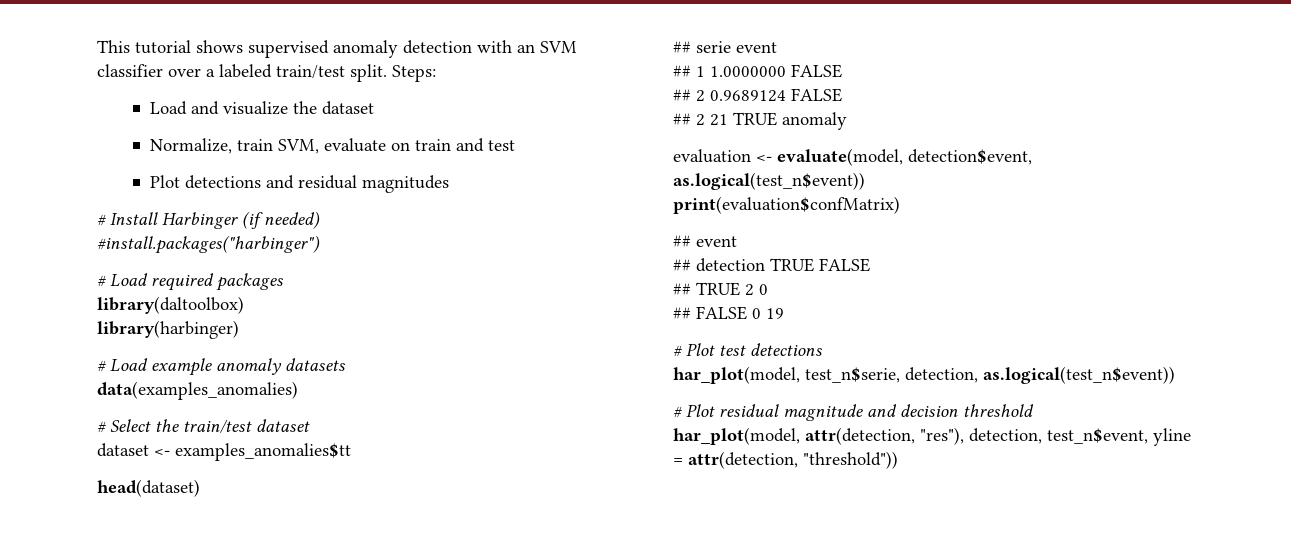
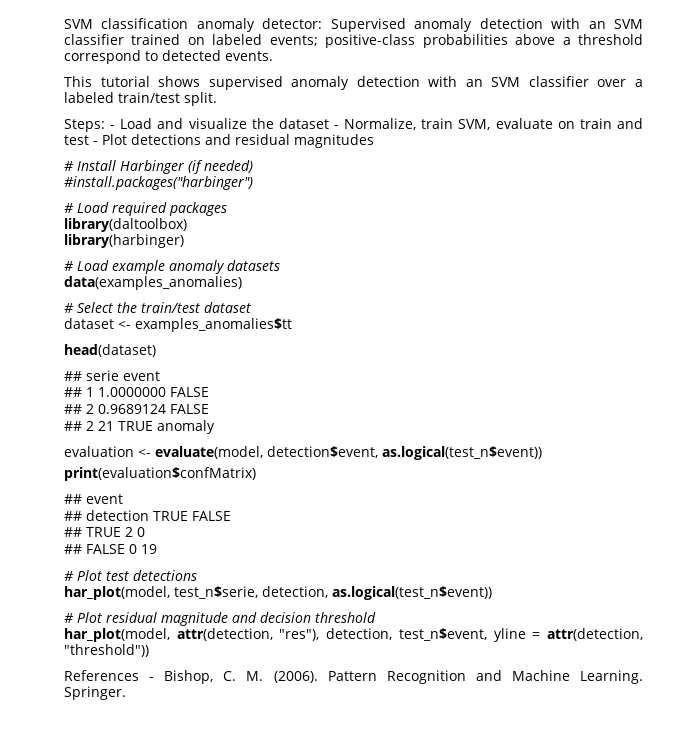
(97, 46) none -> [64,18,644,32] [64,34,643,48] [64,50,273,64] SVM classification anomaly detector: Supervised anomaly detection with an SVM classifier trained on labeled events; positive-class probabilities above a threshold correspond to detected events. //
(387, 73) none -> (217, 99) //
(436, 73) // -> [110,125,116,129] -
(374, 108) // -> [334,125,339,129] -
(515, 145) // -> [93,141,98,145] -
(898, 460) none -> [64,670,643,684] [64,686,126,700] // References - Bishop, C. M. (2006). Pattern Recognition and Machine Learning. Springer.

